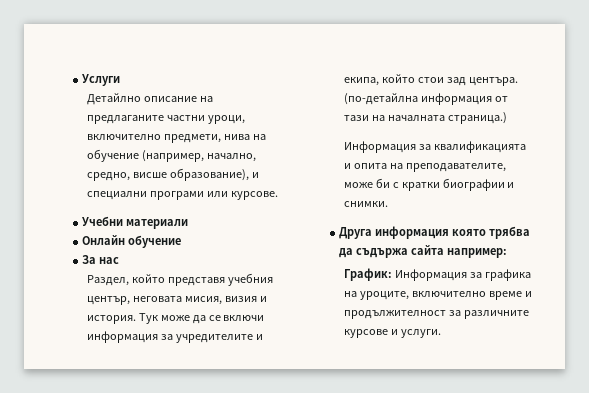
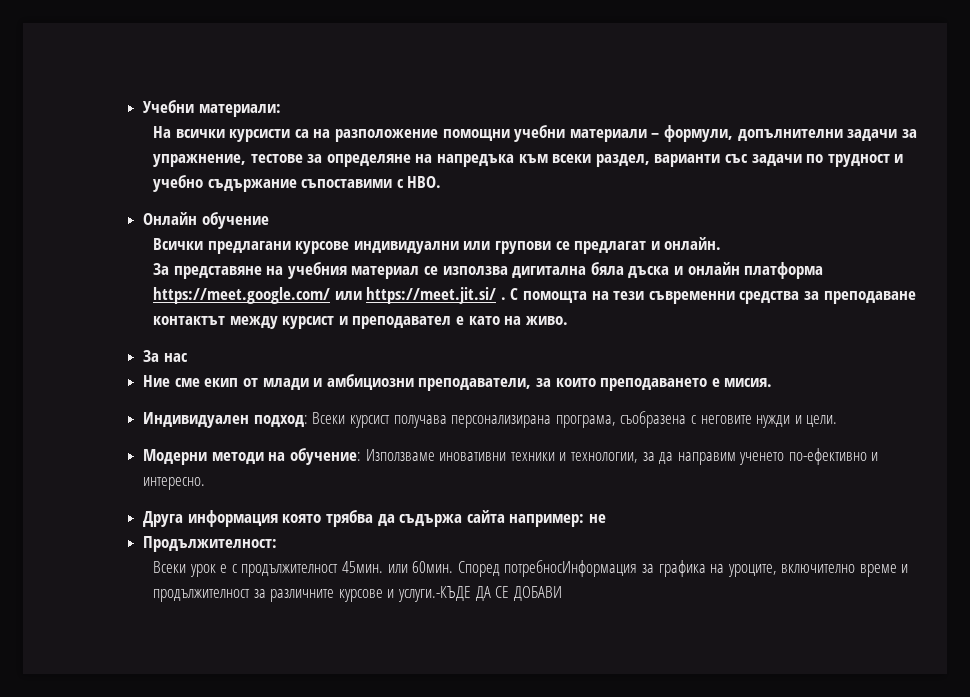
[82,74,121,86] [86,93,213,105] [86,115,245,124] [86,134,266,143] [86,149,256,162] [86,168,259,181] [86,191,278,200] [82,216,189,229] [82,235,182,248] [82,255,120,264] [86,273,273,286] [86,296,267,305] [86,313,265,324] [86,331,263,343] [343,74,518,86] [343,93,508,105] [343,112,507,124] [343,141,526,153] [343,163,506,172] [343,178,515,191] [343,201,388,207] Услуги // Детайлно описание на предлаганите частни уроци, включително предмети, нива на обучение (например, начално, средно, висше образование), и специални програми или курсове. // Учебни материали // Онлайн обучение // За нас // Раздел, който представя учебния център, неговата мисия, визия и история. Тук може да се включи информация за учредителите и екипа, който стои зад центъра. (по-детайлна информация от тази на началната страница.) // Информация за квалификацията и опита на преподавателите, може би с кратки биографии и снимки. -> [143,100,281,117] [153,125,917,142] [153,154,904,167] [153,175,442,192] [143,212,269,229] [153,237,722,254] [153,262,824,279] [153,287,916,304] [153,316,568,329] [143,350,188,362] [143,374,773,391] [143,411,838,428] [143,448,879,465] [143,477,206,490] Учебни материали: // На всички курсисти са на разположение помощни учебни материали – формули, допълнителни задачи за упражнение, тестове за определяне на напредъка към всеки раздел, варианти със задачи по трудност и учебно съдържание съпоставими с НВО. // Онлайн обучение // Всички предлагани курсове индивидуални или групови се предлагат и онлайн. // За представяне на учебния материал се използва дигитална бяла дъска и онлайн платформа https://meet.google.com/ или https://meet.jit.si/ . С помощта на тези съвременни средства за преподаване контактът между курсист и преподавател е като на живо. // За нас // Ние сме екип от млади и амбициозни преподаватели, за които преподаването е мисия. // Индивидуален подход: Всеки курсист получава персонализирана програма, съобразена с неговите нужди и цели. // Модерни методи на обучение: Използваме иновативни техники и технологии, за да направим ученето по-ефективно и интересно.
[343,268,467,281] // График: Информация -> [588,514,606,523] [143,536,278,552] [153,560,638,577] не // Продължителност: // Всеки урок е с продължителност 45мин. или 60мин. Според потребносИнформация
[400,329,441,338] услуги. -> [398,586,562,602] услуги.-КЪДЕ ДА СЕ ДОБАВИ

